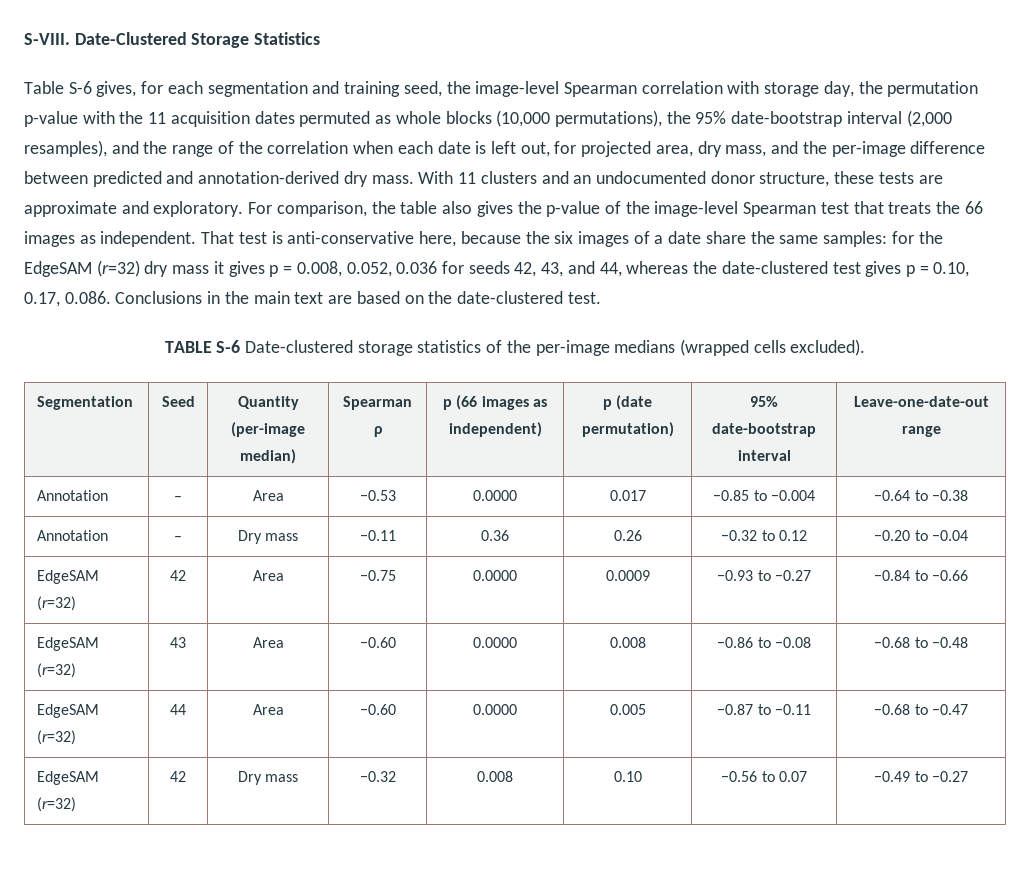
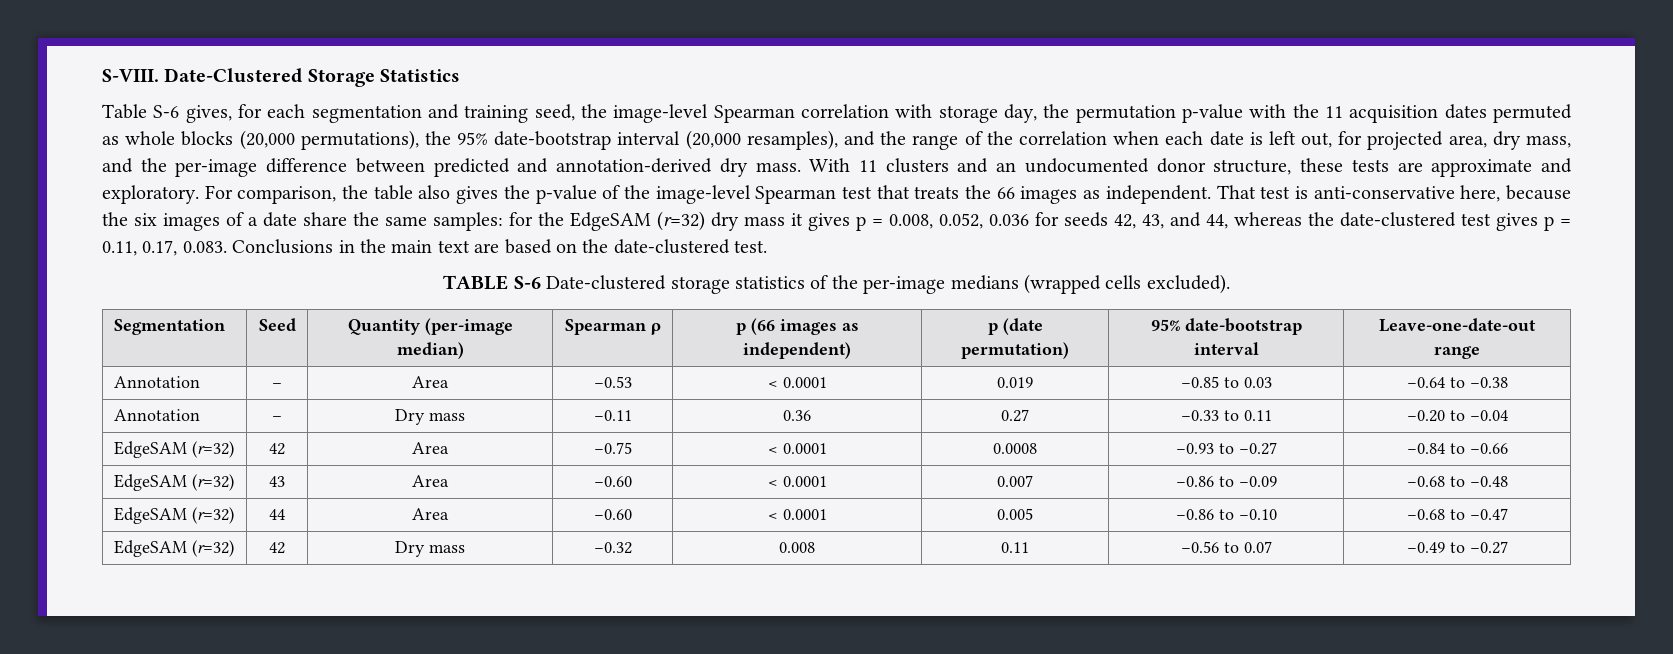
[496,110,551,127] (10,000 -> [239,130,295,150] (20,000
[906,110,952,127] (2,000 -> [685,130,741,150] (20,000
[933,262,970,277] [24,291,111,307] 0.10, 0.17, 0.086. -> [102,240,227,256] 0.11, 0.17, 0.083.
[473,490,517,501] [609,490,646,501] 0.0000 | 0.017 -> [767,377,827,388] [997,377,1033,388] < 0.0001 | 0.019
[770,490,815,501] −0.004 -> [1243,377,1272,388] 0.03
[613,530,642,541] [721,530,807,541] 0.26 | −0.32 to 0.12 -> [1001,409,1029,422] [1180,410,1272,421] 0.27 | −0.33 to 0.11
[473,570,517,581] [605,570,650,581] 0.0000 | 0.0009 -> [767,443,827,454] [993,443,1037,454] < 0.0001 | 0.0008
[473,637,517,648] [609,637,646,648] [717,637,811,648] 0.0000 | 0.008 | −0.86 to −0.08 -> [767,476,827,487] [997,475,1033,487] [1175,476,1277,487] < 0.0001 | 0.007 | −0.86 to −0.09
[473,704,517,715] 0.0000 -> [767,509,827,520] < 0.0001
[717,704,811,715] −0.87 to −0.11 -> [1175,509,1277,520] −0.86 to −0.10
[613,771,642,782] 0.10 -> [1001,542,1029,553] 0.11

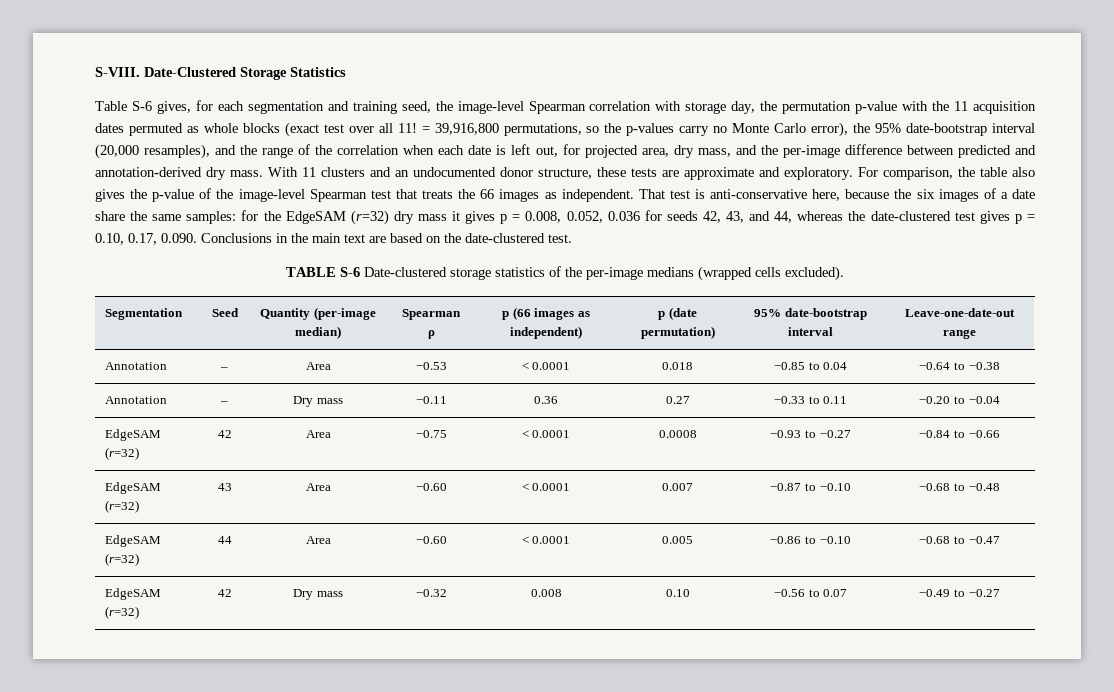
[239,130,419,150] (20,000 permutations), -> [284,122,849,137] (exact test over all 11! = 39,916,800 permutations, so the p-values carry no Monte Carlo error),
[102,240,227,256] 0.11, 0.17, 0.083. -> [95,233,197,245] 0.10, 0.17, 0.090.
[997,377,1033,388] 0.019 -> [662,362,693,370] 0.018
[1243,377,1272,388] 0.03 -> [823,362,848,370] 0.04
[1175,476,1277,487] −0.86 to −0.09 -> [770,483,851,491] −0.87 to −0.10
[1001,542,1029,553] 0.11 -> [665,589,690,597] 0.10

